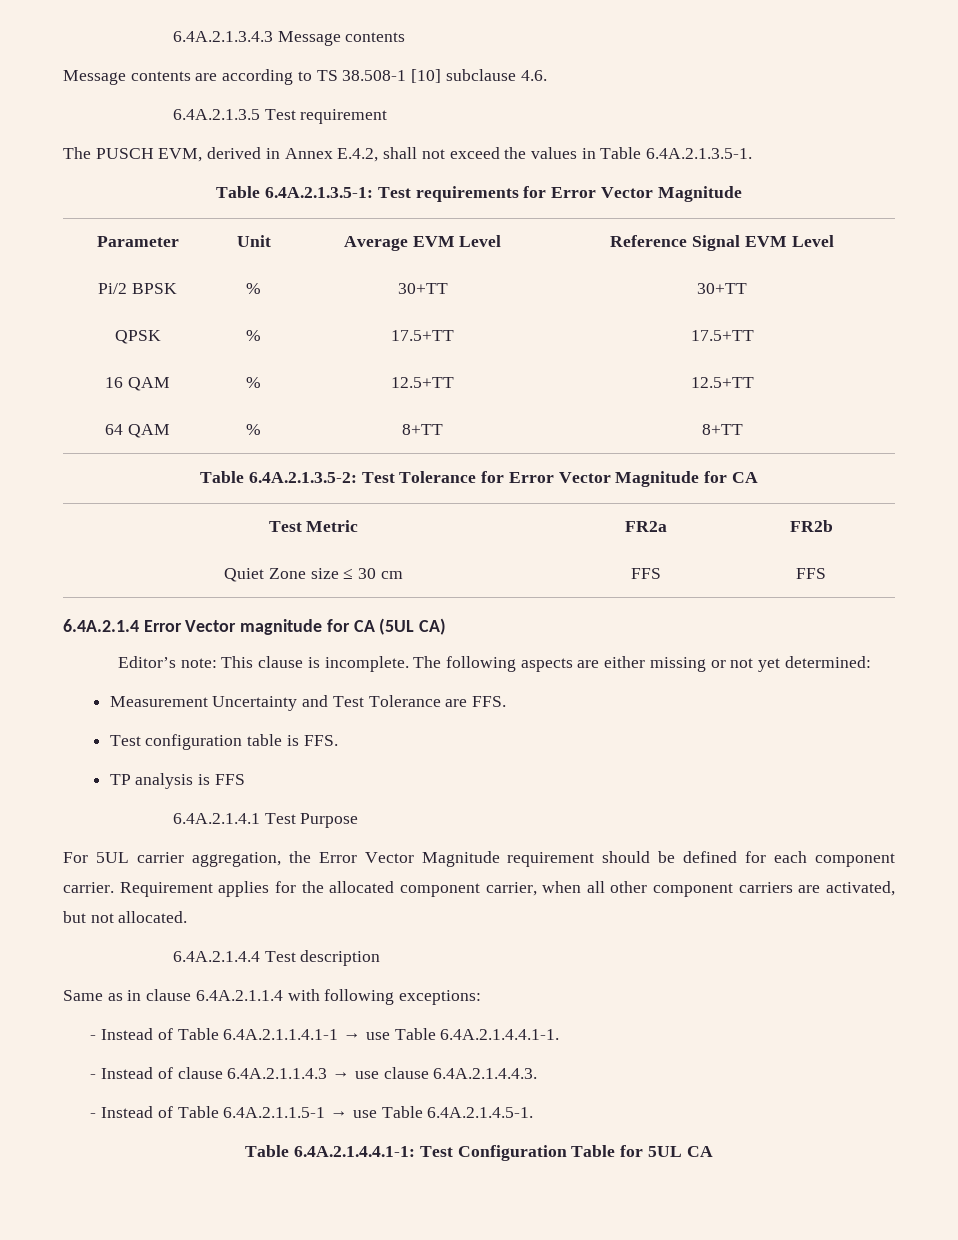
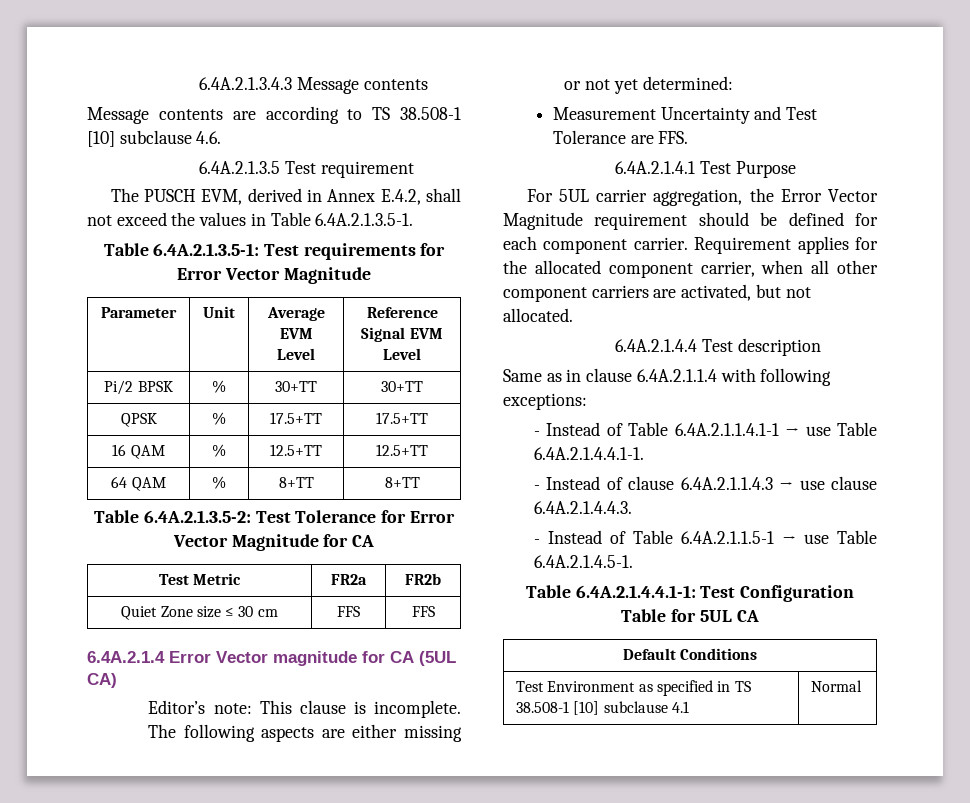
[109,734,338,750] [109,773,245,789] // Test configuration table is FFS. // TP analysis is FFS -> (689, 137) none
(713, 1151) none -> [622,648,758,660] [516,680,751,696] [516,701,689,715] [811,680,863,692] // Default Conditions // Test Environment as specified in TS 38.508-1 [10] subclause 4.1 | Normal

